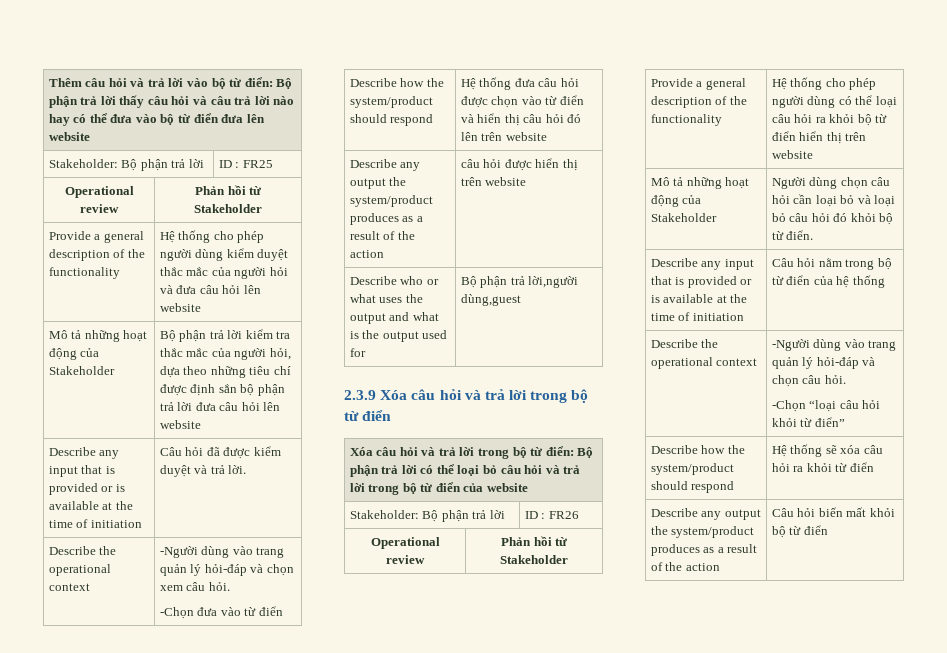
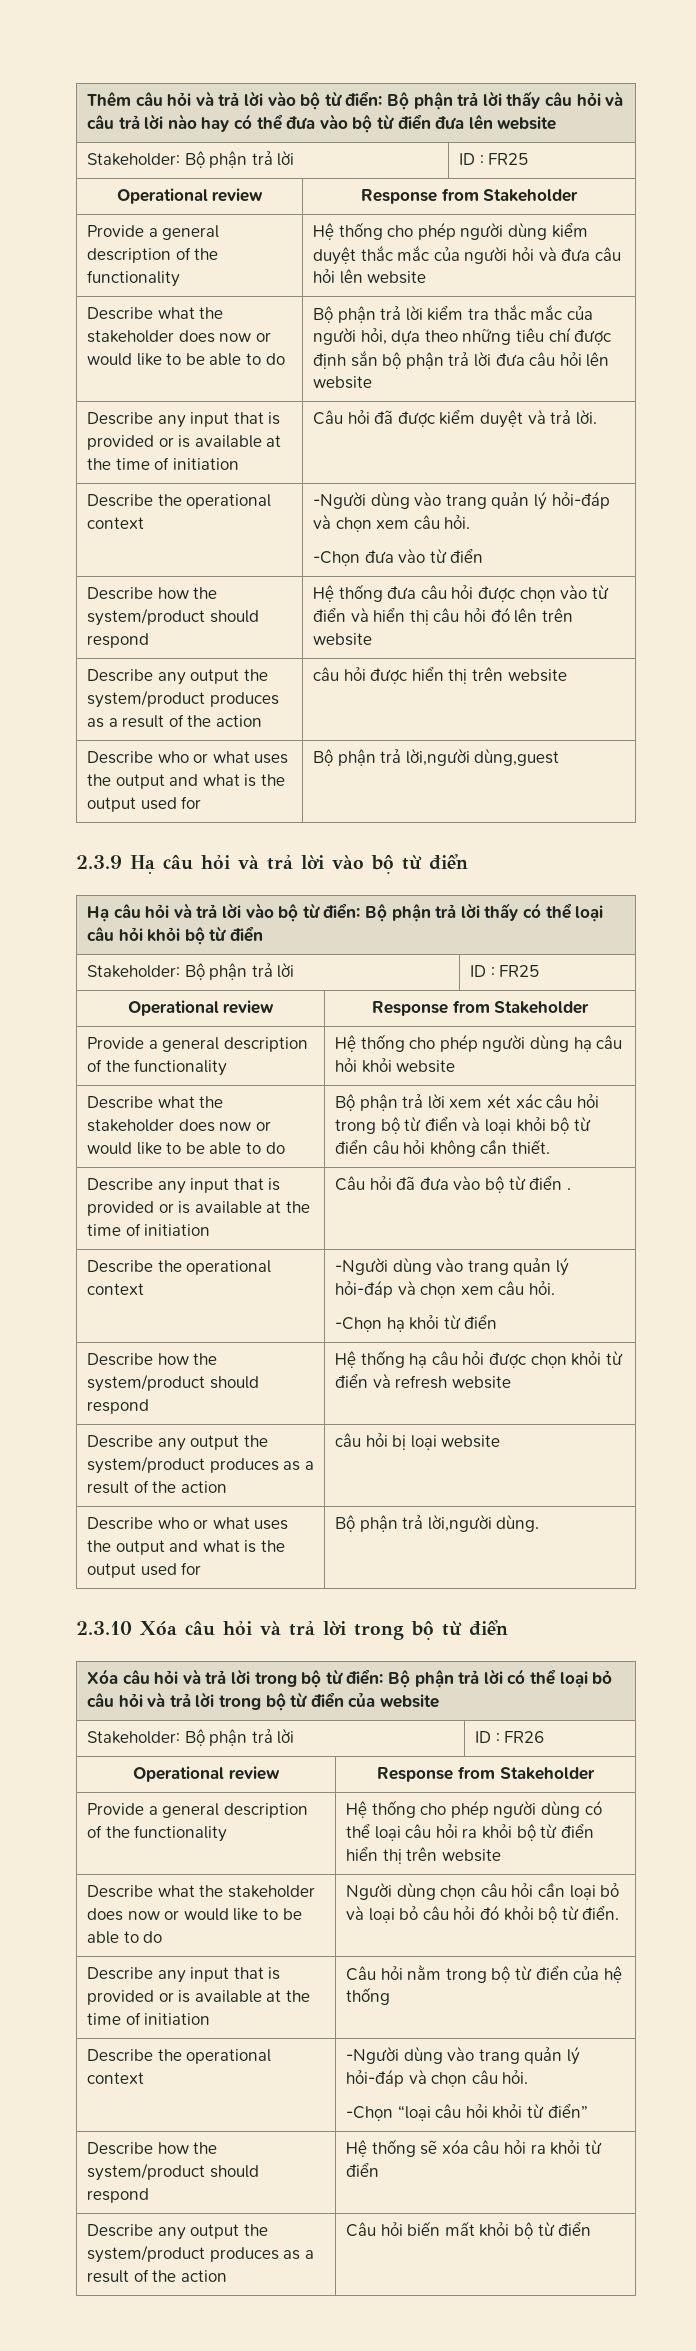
[194,185,262,195] Phản hồi từ -> [360,188,479,204] Response from
[48,330,148,342] [48,348,100,360] [48,366,115,375] Mô tả những hoạt động của Stakeholder -> [87,307,224,320] [87,330,271,343] [87,353,285,366] Describe what the stakeholder does now or would like to be able to do
(376, 395) none -> [130,854,468,874] [87,903,604,922] [87,926,264,945] [87,962,295,980] [470,965,540,977] [127,1000,275,1016] [371,1000,590,1016] [87,1037,308,1052] [87,1059,228,1076] [335,1034,623,1052] [335,1058,456,1073] [87,1096,224,1109] [87,1119,271,1132] [87,1142,285,1155] [335,1093,599,1111] [335,1116,591,1134] [335,1139,551,1157] [87,1178,281,1194] [87,1201,311,1216] [87,1223,211,1236] [335,1175,571,1193] [87,1260,272,1275] [87,1283,145,1295] [335,1257,570,1276] [335,1280,556,1298] [335,1314,498,1332] [87,1353,218,1366] [87,1374,259,1392] [87,1399,150,1414] [335,1350,623,1368] [335,1373,511,1389] [87,1435,268,1451] [87,1456,314,1474] [87,1480,227,1494] [335,1433,501,1450] [87,1517,289,1530] [87,1540,286,1555] [87,1562,202,1578] [335,1514,540,1532] [76,1621,132,1635] Hạ câu hỏi và trả lời vào bộ từ điển // Hạ câu hỏi và trả lời vào bộ từ điển: Bộ phận trả lời thấy có thể loại câu hỏi khỏi bộ từ điển // Stakeholder: Bộ phận trả lời | ID : FR25 // Operational review | Response from Stakeholder // Provide a general description of the functionality | Hệ thống cho phép người dùng hạ câu hỏi khỏi website // Describe what the stakeholder does now or would like to be able to do | Bộ phận trả lời xem xét xác câu hỏi trong bộ từ điển và loại khỏi bộ từ điển câu hỏi không cần thiết. // Describe any input that is provided or is available at the time of initiation | Câu hỏi đã đưa vào bộ từ điển . // Describe the operational context | -Người dùng vào trang quản lý hỏi-đáp và chọn xem câu hỏi. // -Chọn hạ khỏi từ điển // Describe how the system/product should respond | Hệ thống hạ câu hỏi được chọn khỏi từ điển và refresh website // Describe any output the system/product produces as a result of the action | câu hỏi bị loại website // Describe who or what uses the output and what is the output used for | Bộ phận trả lời,người dùng. // 2.3.10
[500,536,568,546] Phản hồi từ -> [377,1766,495,1782] Response from
[650,177,750,189] [650,195,702,207] [650,213,717,222] Mô tả những hoạt động của Stakeholder -> [87,1885,315,1898] [87,1908,302,1921] [87,1931,163,1944] Describe what the stakeholder does now or would like to be able to do

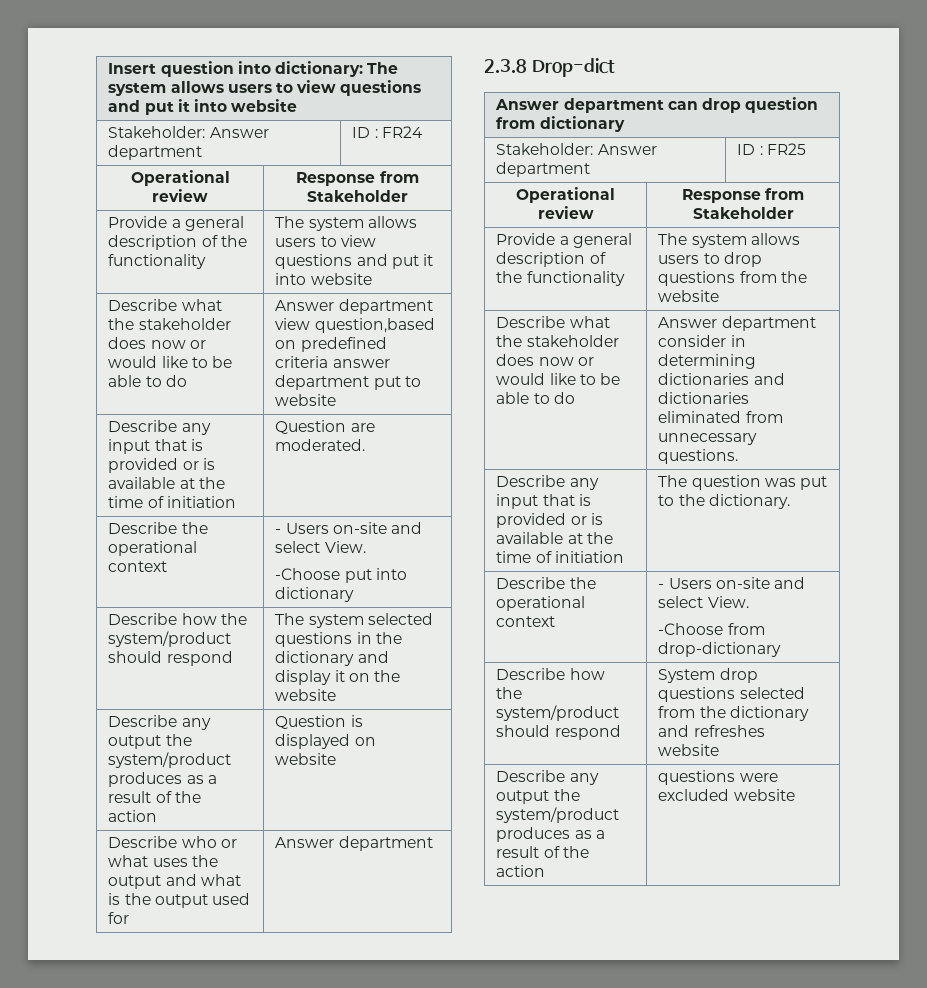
[87,91,624,110] [87,114,557,133] [87,150,295,168] Thêm câu hỏi và trả lời vào bộ từ điển: Bộ phận trả lời thấy câu hỏi và câu trả lời nào hay có thể đưa vào bộ từ điển đưa lên website // Stakeholder: Bộ phận trả lời -> [108,61,399,77] [108,80,422,96] [108,99,298,115] [108,126,269,138] [108,145,203,160] [352,126,423,138] [130,170,230,186] [152,189,208,202] [296,171,419,186] [307,190,408,202] [108,216,244,231] [108,235,247,250] [108,254,207,269] [275,216,417,231] [275,235,376,247] [275,254,433,269] [275,273,372,285] [108,299,222,311] [108,318,231,330] [108,337,206,349] [108,356,232,368] [108,375,187,387] [275,299,433,314] [275,318,435,333] [275,337,387,352] [275,356,390,368] [275,375,421,390] [275,394,337,406] [108,420,211,435] [108,439,203,454] [108,458,215,473] [108,477,225,489] [108,496,236,508] [275,420,375,434] [275,439,366,451] [108,522,208,534] [108,541,198,556] [108,561,168,572] [275,522,422,534] [275,541,366,553] [275,568,407,583] [275,587,355,602] [108,613,247,625] [108,631,232,647] [108,651,233,666] [275,613,433,628] [275,632,402,647] [275,651,389,666] [275,670,400,685] [275,689,337,701] [108,715,211,730] [108,734,192,749] [108,752,232,768] [108,772,217,787] [108,791,201,803] [108,810,158,822] [275,715,363,729] [275,734,376,749] [275,753,337,765] [108,836,237,848] [108,855,218,867] [108,874,241,889] [108,893,250,908] [108,912,130,924] [275,836,433,851] [484,58,615,77] [495,97,819,113] [496,116,625,132] [496,143,657,155] [496,162,591,177] Insert question into dictionary: The system allows users to view questions and put it into website // Stakeholder: Answer department | ID : FR24 // Operational review | Response from Stakeholder // Provide a general description of the functionality | The system allows users to view questions and put it into website // Describe what the stakeholder does now or would like to be able to do | Answer department view question,based on predefined criteria answer department put to website // Describe any input that is provided or is available at the time of initiation | Question are moderated. // Describe the operational context | - Users on-site and select View. // -Choose put into dictionary // Describe how the system/product should respond | The system selected questions in the dictionary and display it on the website // Describe any output the system/product produces as a result of the action | Question is displayed on website // Describe who or what uses the output and what is the output used for | Answer department // 2.3.8 Drop-dict // Answer department can drop question from dictionary // Stakeholder: Answer department
[313,222,588,240] [313,245,621,265] [313,269,363,284] Hệ thống cho phép người dùng kiểm duyệt thắc mắc của người hỏi và đưa câu hỏi lên -> [658,233,800,248] [658,252,762,267] [658,271,807,286] The system allows users to drop questions from the
[313,304,593,323] [313,327,612,345] [313,350,610,369] [313,376,373,389] Bộ phận trả lời kiểm tra thắc mắc của người hỏi, dựa theo những tiêu chí được định sắn bộ phận trả lời đưa câu hỏi lên website -> [658,316,816,331] [658,335,746,347] [658,354,757,369] [658,373,785,385] [658,392,750,404] [658,411,783,423] [658,433,758,445] [658,449,739,464] Answer department consider in determining dictionaries and dictionaries eliminated from unnecessary questions.
[313,409,597,428] [87,494,272,509] [87,517,145,529] [313,491,610,510] [313,514,471,532] [313,548,484,566] [87,587,218,600] [87,608,259,626] [87,633,150,648] [313,584,609,602] [313,607,573,625] Câu hỏi đã được kiểm duyệt và trả lời. // Describe the operational context | -Người dùng vào trang quản lý hỏi-đáp và chọn xem câu hỏi. // -Chọn đưa vào từ điển // Describe how the system/product should respond | Hệ thống đưa câu hỏi được chọn vào từ điển và hiển thị câu hỏi đó lên trên -> [658,475,827,490] [658,494,790,509] [496,577,596,589] [496,596,586,611] [496,616,556,627] [658,577,805,589] [658,596,749,608] [658,623,765,635] [658,642,782,657] [496,668,605,680] [496,687,523,699] [496,705,620,721] [496,725,621,740] [658,668,758,683] [658,687,805,702] [658,706,809,721] [658,725,765,737] The question was put to the dictionary. // Describe the operational context | - Users on-site and select View. // -Choose from drop-dictionary // Describe how the system/product should respond | System drop questions selected from the dictionary and refreshes
[313,667,567,684] [87,751,289,764] [87,774,286,789] [87,796,202,812] [313,748,560,766] [76,854,468,874] [87,903,604,922] [87,926,264,945] [87,962,295,980] [470,965,540,977] [127,1000,275,1016] [371,1000,590,1016] [87,1037,308,1052] [87,1059,228,1076] [335,1034,623,1052] [335,1058,456,1073] [87,1096,224,1109] [87,1119,271,1132] [87,1142,285,1155] [335,1093,599,1111] [335,1116,591,1134] [335,1139,551,1157] [87,1178,281,1194] [87,1201,311,1216] [87,1223,211,1236] [335,1175,571,1193] [87,1260,272,1275] [87,1283,145,1295] [335,1257,570,1276] [335,1280,556,1298] [335,1314,498,1332] [87,1353,218,1366] [87,1374,259,1392] [87,1399,150,1414] [335,1350,623,1368] [335,1373,511,1389] [87,1435,268,1451] [87,1456,314,1474] [87,1480,227,1494] [335,1433,501,1450] [87,1517,289,1530] [87,1540,286,1555] [87,1562,202,1578] [335,1514,540,1532] [76,1620,508,1640] [87,1669,613,1688] [87,1692,439,1711] [87,1728,295,1746] [475,1731,545,1743] [133,1766,280,1782] [377,1766,595,1782] [87,1803,308,1818] [87,1825,228,1842] [346,1800,602,1818] [346,1823,594,1841] [346,1847,501,1864] [87,1885,315,1898] [87,1908,302,1921] [87,1931,163,1944] [346,1882,620,1900] [346,1905,620,1923] [87,1967,281,1983] [87,1990,311,2005] [87,2012,211,2025] [346,1964,622,1983] [346,1987,391,2005] [87,2049,272,2064] [87,2072,145,2084] [346,2046,581,2065] [346,2069,529,2087] [346,2103,588,2121] [87,2142,218,2155] [87,2163,259,2181] [87,2188,150,2203] [346,2139,602,2157] [346,2163,380,2177] [87,2224,268,2240] [87,2245,314,2263] [87,2269,227,2283] [346,2221,592,2239] câu hỏi được hiển thị trên website // Describe who or what uses the output and what is the output used for | Bộ phận trả lời,người dùng,guest // 2.3.9 Hạ câu hỏi và trả lời vào bộ từ điển // Hạ câu hỏi và trả lời vào bộ từ điển: Bộ phận trả lời thấy có thể loại câu hỏi khỏi bộ từ điển // Stakeholder: Bộ phận trả lời | ID : FR25 // Operational review | Response from Stakeholder // Provide a general description of the functionality | Hệ thống cho phép người dùng hạ câu hỏi khỏi website // Describe what the stakeholder does now or would like to be able to do | Bộ phận trả lời xem xét xác câu hỏi trong bộ từ điển và loại khỏi bộ từ điển câu hỏi không cần thiết. // Describe any input that is provided or is available at the time of initiation | Câu hỏi đã đưa vào bộ từ điển . // Describe the operational context | -Người dùng vào trang quản lý hỏi-đáp và chọn xem câu hỏi. // -Chọn hạ khỏi từ điển // Describe how the system/product should respond | Hệ thống hạ câu hỏi được chọn khỏi từ điển và refresh website // Describe any output the system/product produces as a result of the action | câu hỏi bị loại website // Describe who or what uses the output and what is the output used for | Bộ phận trả lời,người dùng. // 2.3.10 Xóa câu hỏi và trả lời trong bộ từ điển // Xóa câu hỏi và trả lời trong bộ từ điển: Bộ phận trả lời có thể loại bỏ câu hỏi và trả lời trong bộ từ điển của website // Stakeholder: Bộ phận trả lời | ID : FR26 // Operational review | Response from Stakeholder // Provide a general description of the functionality | Hệ thống cho phép người dùng có thể loại câu hỏi ra khỏi bộ từ điển hiển thị trên website // Describe what the stakeholder does now or would like to be able to do | Người dùng chọn câu hỏi cần loại bỏ và loại bỏ câu hỏi đó khỏi bộ từ điển. // Describe any input that is provided or is available at the time of initiation | Câu hỏi nằm trong bộ từ điển của hệ thống // Describe the operational context | -Người dùng vào trang quản lý hỏi-đáp và chọn câu hỏi. // -Chọn “loại câu hỏi khỏi từ điển” // Describe how the system/product should respond | Hệ thống sẽ xóa câu hỏi ra khỏi từ điển // Describe any output the system/product produces as a result of the action | Câu hỏi biến mất khỏi bộ từ điển -> [658,770,778,785] [658,789,795,801] questions were excluded website

